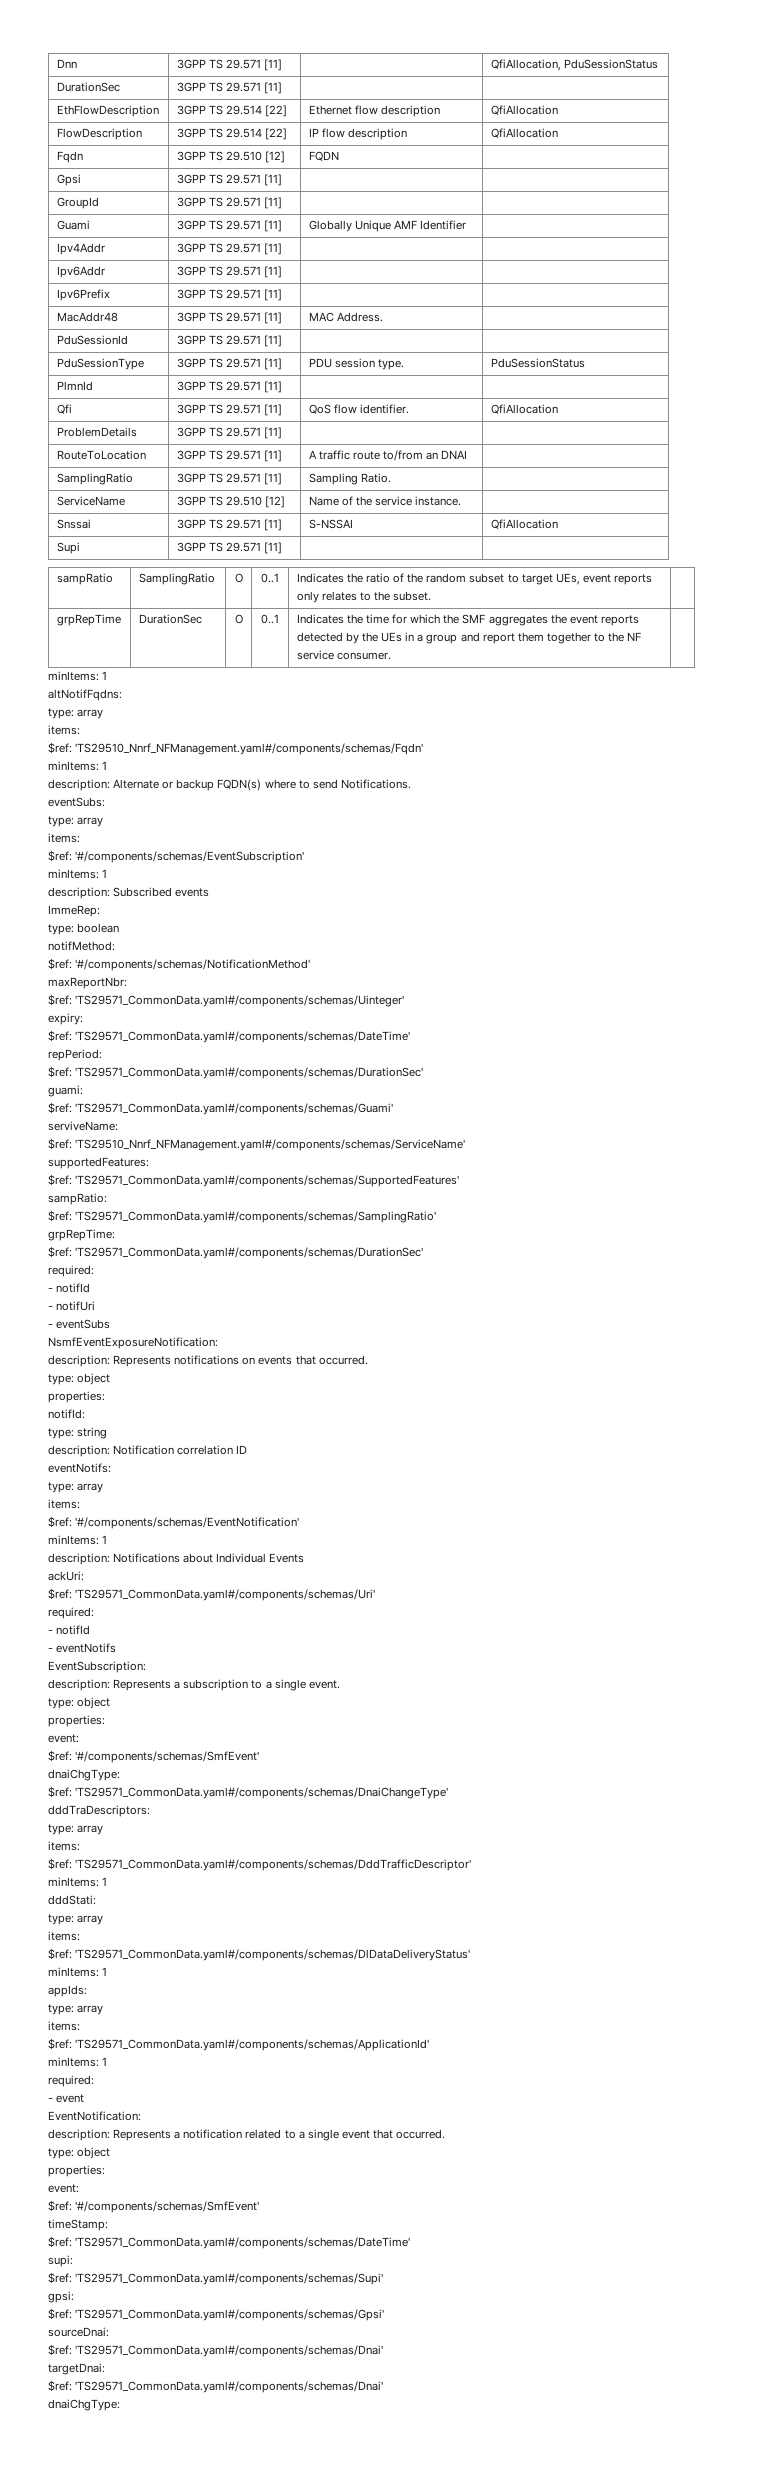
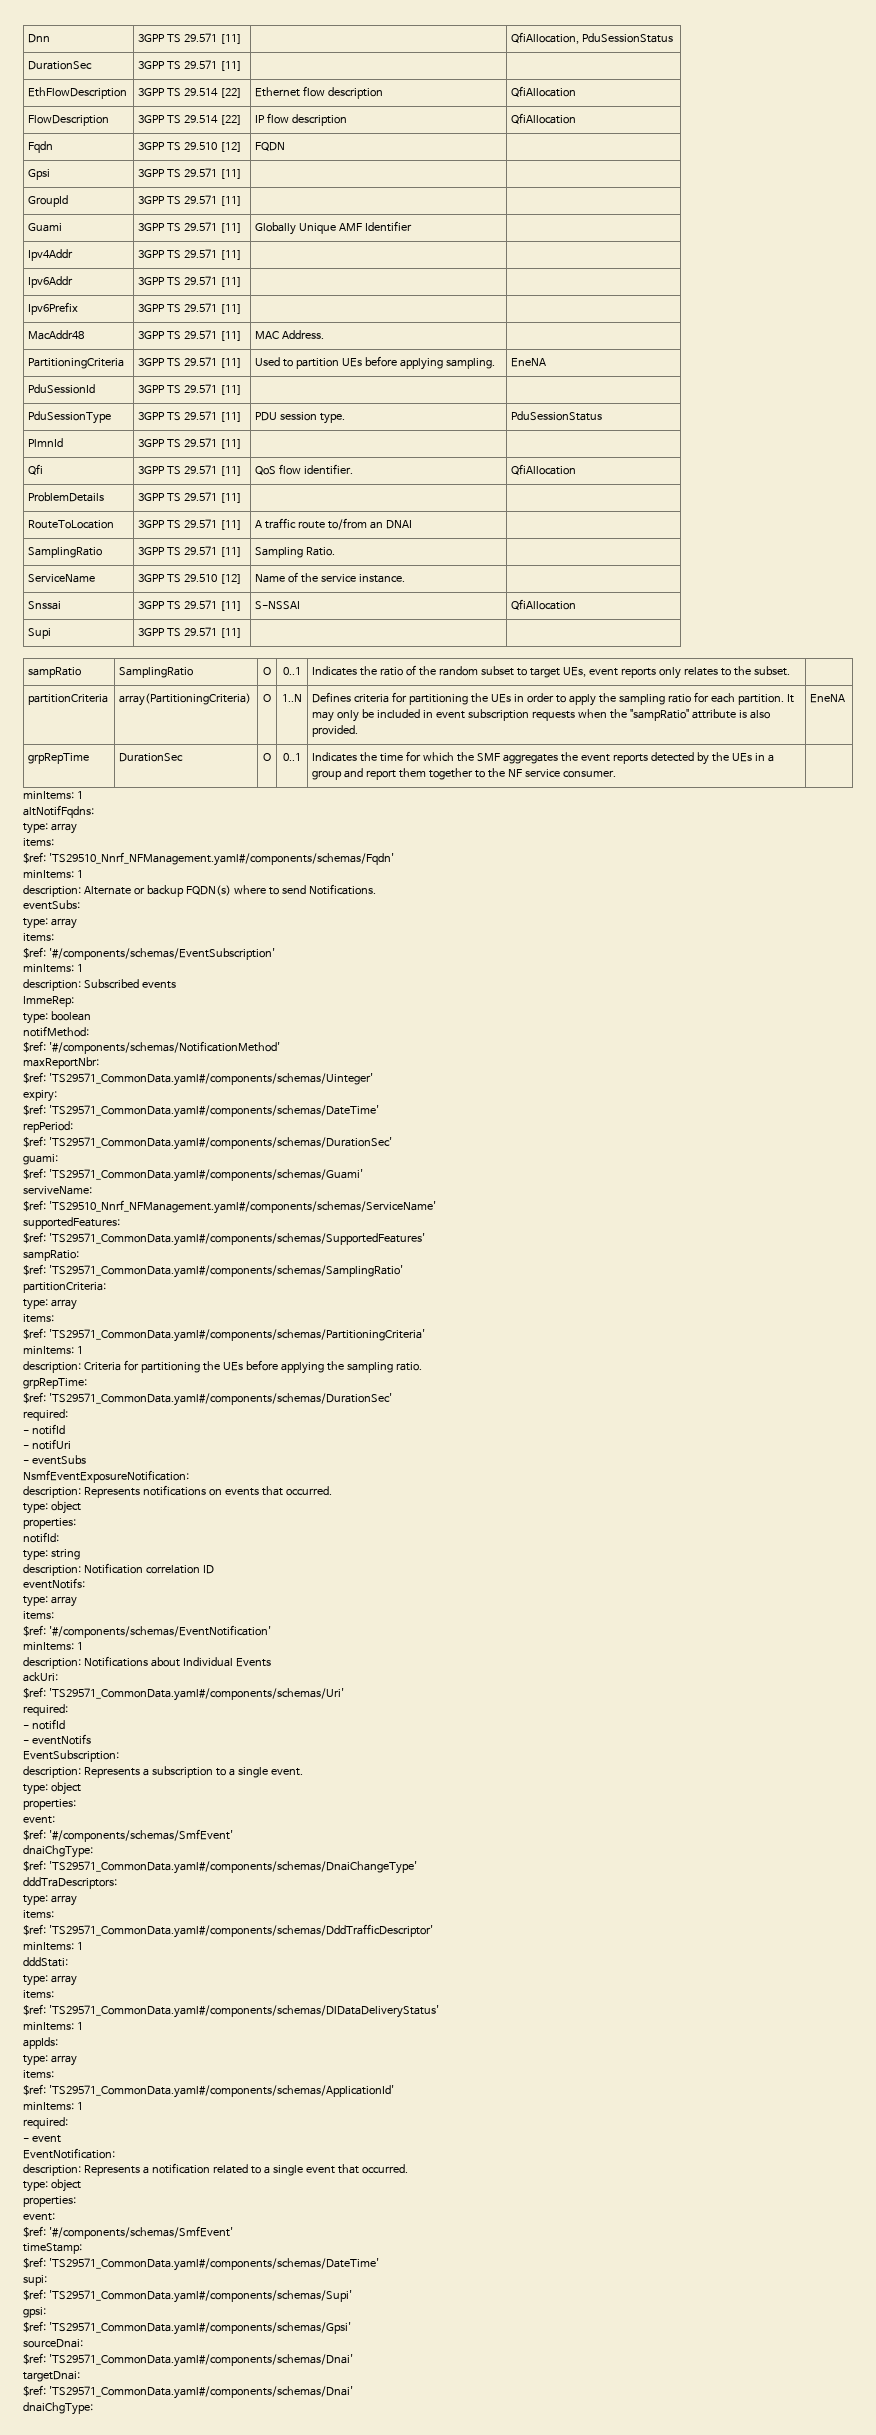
(383, 317) none -> [28,358,125,369] [138,357,242,368] [255,356,495,370] [511,358,547,367] // PartitioningCriteria | 3GPP TS 29.571 [11] | Used to partition UEs before applying sampling. | EneNA
(432, 596) none -> [28,694,109,705] [119,693,252,706] [263,694,271,702] [282,694,302,702] [312,692,794,706] [312,709,770,722] [312,725,359,737] [810,694,846,703] // partitionCriteria | array(PartitioningCriteria) | O | 1..N | Defines criteria for partitioning the UEs in order to apply the sampling ratio for each partition. It may only be included in event subscription requests when the "sampRatio" attribute is also provided. | EneNA
(437, 1217) none -> [23,1282,106,1293] [23,1299,77,1310] [23,1314,54,1323] [23,1328,425,1342] [23,1346,83,1355] [23,1360,422,1374] // partitionCriteria: // type: array // items: // $ref: 'TS29571_CommonData.yaml#/components/schemas/PartitioningCriteria' // minItems: 1 // description: Criteria for partitioning the UEs before applying the sampling ratio.

